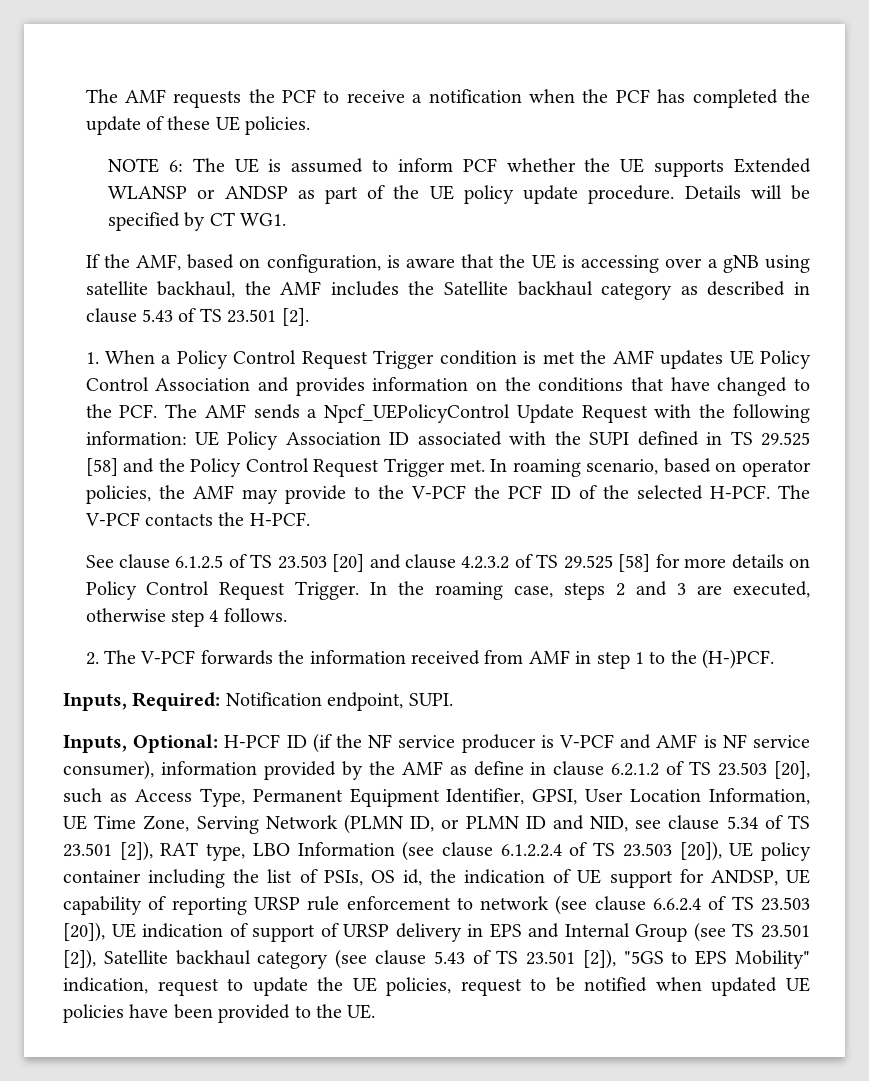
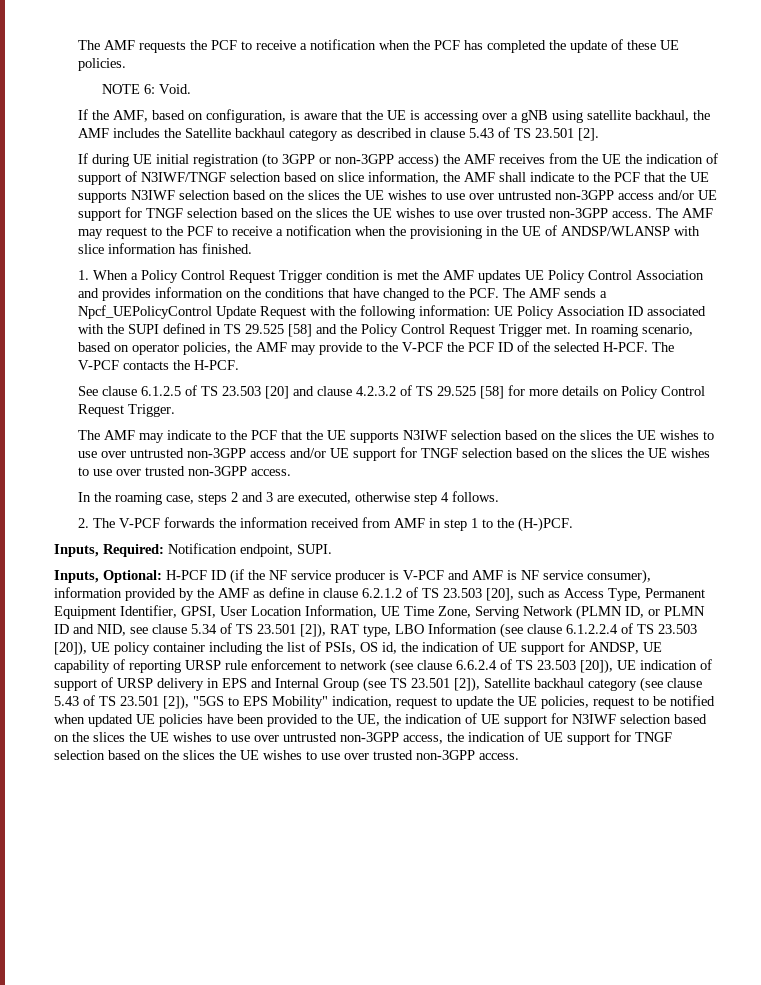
[192,158,811,177] [108,185,810,204] [108,212,287,231] The UE is assumed to inform PCF whether the UE supports Extended WLANSP or ANDSP as part of the UE policy update procedure. Details will be specified by CT WG1. -> [158,84,191,94] Void.
(309, 317) none -> [77,153,718,168] [77,171,709,185] [77,190,717,203] [77,207,713,221] [77,225,700,239] [77,243,252,254] // If during UE initial registration (to 3GPP or non-3GPP access) the AMF receives from the UE the indication of support of N3IWF/TNGF selection based on slice information, the AMF shall indicate to the PCF that the UE supports N3IWF selection based on the slices the UE wishes to use over untrusted non-3GPP access and/or UE support for TNGF selection based on the slices the UE wishes to use over trusted non-3GPP access. The AMF may request to the PCF to receive a notification when the provisioning in the UE of ANDSP/WLANSP with slice information has finished.
(360, 590) none -> [77,430,714,443] [77,447,710,461] [77,466,291,476] // The AMF may indicate to the PCF that the UE supports N3IWF selection based on the slices the UE wishes to use over untrusted non-3GPP access and/or UE support for TNGF selection based on the slices the UE wishes to use over trusted non-3GPP access. //
[347,1004,376,1019] UE. -> [357,713,707,727] [54,731,672,745] [54,750,519,760] UE, the indication of UE support for N3IWF selection based on the slices the UE wishes to use over untrusted non-3GPP access, the indication of UE support for TNGF selection based on the slices the UE wishes to use over trusted non-3GPP access.

